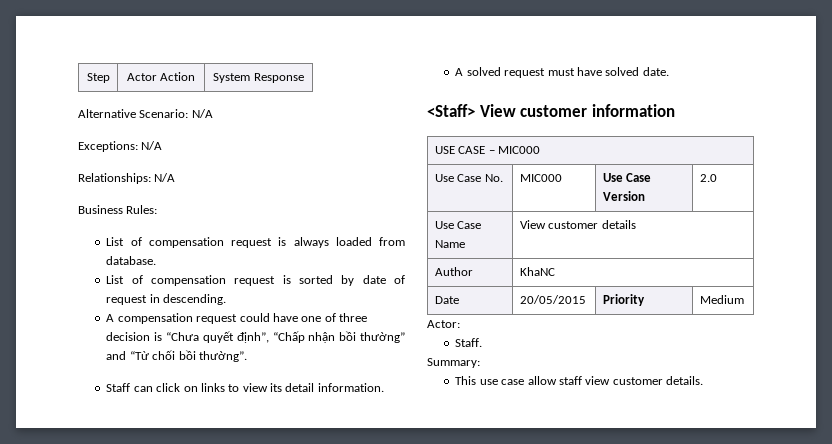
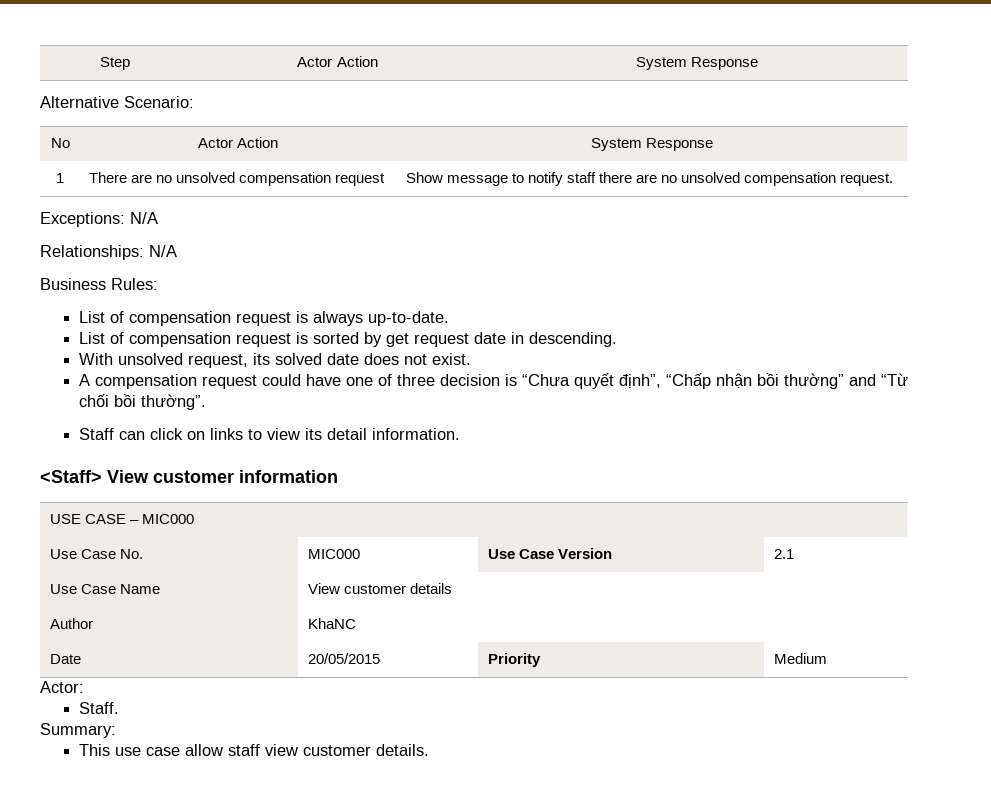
[191,109,213,118] N/A -> [50,138,70,148] [197,137,279,148] [590,138,714,151] [56,173,64,183] [88,172,386,186] [405,172,894,186] // No | Actor Action | System Response // 1 | There are no unsolved compensation request | Show message to notify staff there are no unsolved compensation request.
[335,237,406,246] [106,256,157,265] loaded from database. -> [367,311,449,326] up-to-date.
[362,275,405,284] [106,295,148,305] date of request -> [385,332,506,347] get request date
(227, 299) none -> [78,353,471,368] // With unsolved request, its solved date does not exist.
[455,67,669,78] // A solved request must have solved date. -> (460, 434) none
[699,174,717,182] 2.0 -> [773,549,794,559] 2.1

